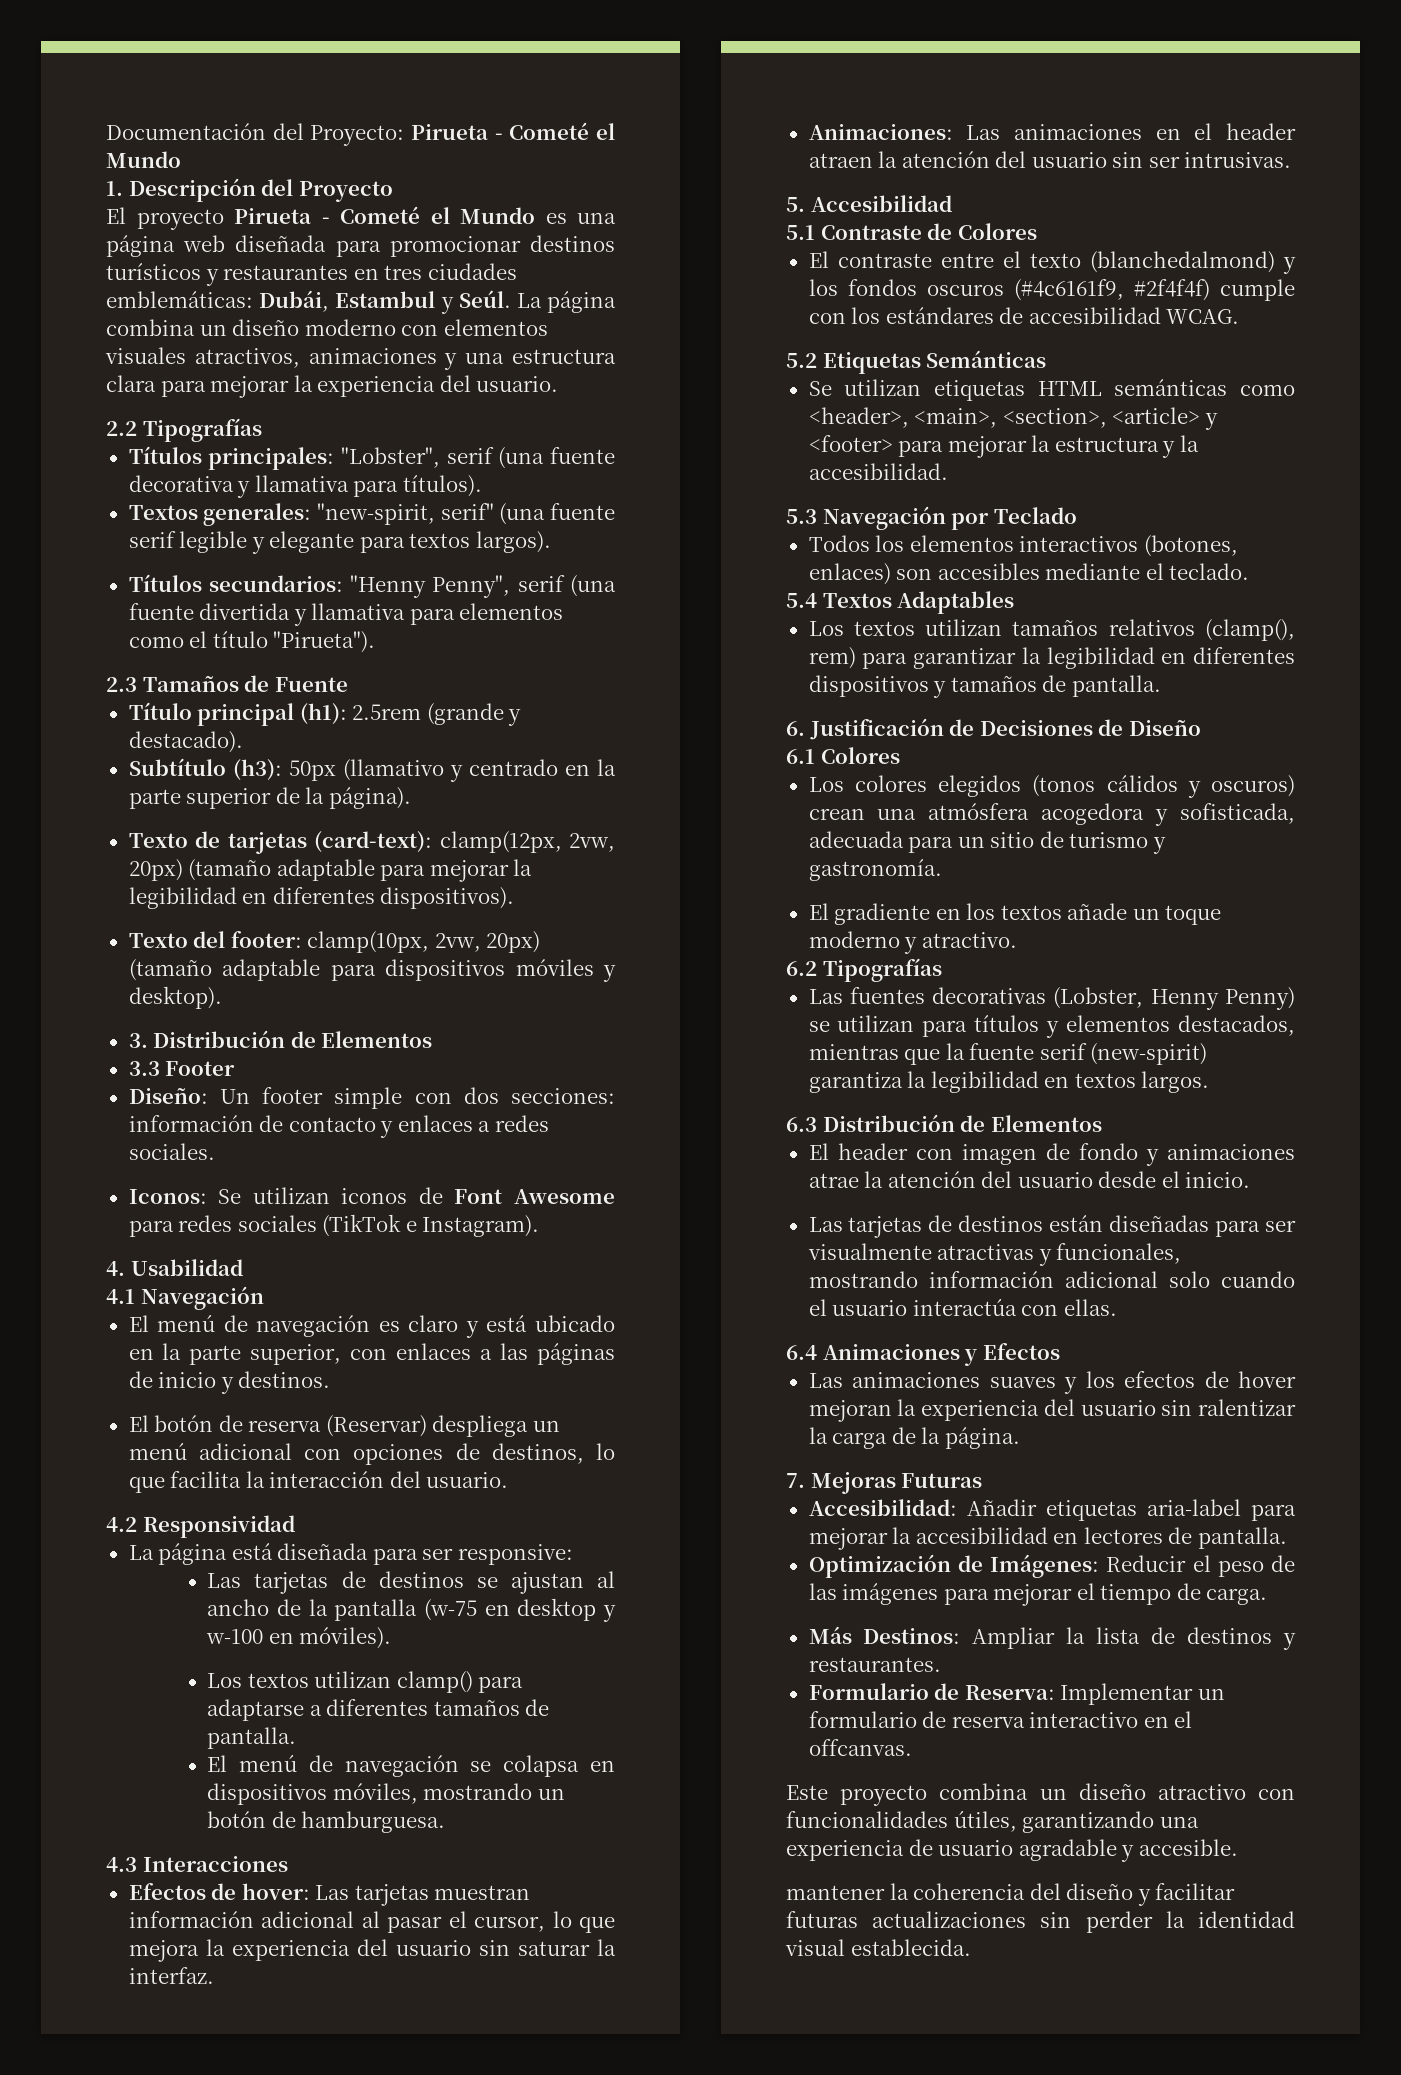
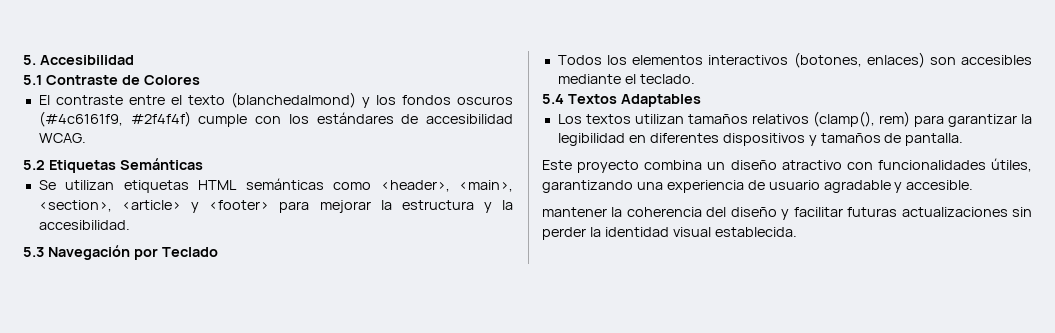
[106,122,615,146] [106,151,181,168] [106,178,393,202] [106,206,616,230] [106,235,615,257] [106,263,517,286] [106,290,616,314] [106,319,548,336] [105,347,616,370] [106,375,559,398] [106,418,262,442] [128,446,615,470] [128,475,482,498] [128,503,615,526] [128,531,551,554] [128,574,616,598] [128,603,564,626] [128,631,376,653] [106,675,348,692] [128,702,522,726] [128,731,243,753] [128,758,616,782] [128,787,411,809] [128,831,615,854] [128,859,533,882] [128,887,515,909] [128,931,541,953] [128,959,616,982] [128,986,222,1009] [128,1030,433,1048] [128,1061,236,1076] [128,1087,615,1109] [128,1115,549,1138] [128,1143,215,1160] [128,1187,615,1204] [128,1214,540,1237] [106,1259,243,1276] [106,1286,264,1310] [128,1314,615,1338] [128,1343,615,1365] [128,1371,331,1394] [128,1415,560,1437] [128,1442,615,1465] [128,1471,509,1493] [106,1515,295,1538] [128,1543,573,1565] [207,1571,616,1594] [207,1598,616,1622] [206,1627,392,1649] [207,1671,524,1693] [207,1699,550,1721] [207,1727,297,1749] [207,1754,615,1777] [207,1783,565,1805] [207,1811,446,1833] [106,1856,288,1872] [128,1883,531,1906] [128,1911,615,1933] [128,1939,616,1962] [128,1967,214,1984] [808,123,1296,140] [808,151,1292,168] Documentación del Proyecto: Pirueta - Cometé el Mundo // 1. Descripción del Proyecto // El proyecto Pirueta - Cometé el Mundo es una página web diseñada para promocionar destinos turísticos y restaurantes en tres ciudades emblemáticas: Dubái, Estambul y Seúl. La página combina un diseño moderno con elementos visuales atractivos, animaciones y una estructura clara para mejorar la experiencia del usuario. // 2.2 Tipografías // Títulos principales: "Lobster", serif (una fuente decorativa y llamativa para títulos). // Textos generales: "new-spirit, serif" (una fuente serif legible y elegante para textos largos). // Títulos secundarios: "Henny Penny", serif (una fuente divertida y llamativa para elementos como el título "Pirueta"). // 2.3 Tamaños de Fuente // Título principal (h1): 2.5rem (grande y destacado). // Subtítulo (h3): 50px (llamativo y centrado en la parte superior de la página). // Texto de tarjetas (card-text): clamp(12px, 2vw, 20px) (tamaño adaptable para mejorar la legibilidad en diferentes dispositivos). // Texto del footer: clamp(10px, 2vw, 20px) (tamaño adaptable para dispositivos móviles y desktop). // 3. Distribución de Elementos // 3.3 Footer // Diseño: Un footer simple con dos secciones: información de contacto y enlaces a redes sociales. // Iconos: Se utilizan iconos de Font Awesome para redes sociales (TikTok e Instagram). // 4. Usabilidad // 4.1 Navegación // El menú de navegación es claro y está ubicado en la parte superior, con enlaces a las páginas de inicio y destinos. // El botón de reserva (Reservar) despliega un menú adicional con opciones de destinos, lo que facilita la interacción del usuario. // 4.2 Responsividad // La página está diseñada para ser responsive: // Las tarjetas de destinos se ajustan al ancho de la pantalla (w-75 en desktop y w-100 en móviles). // Los textos utilizan clamp() para adaptarse a diferentes tamaños de pantalla. // El menú de navegación se colapsa en dispositivos móviles, mostrando un botón de hamburguesa. // 4.3 Interacciones // Efectos de hover: Las tarjetas muestran información adicional al pasar el cursor, lo que mejora la experiencia del usuario sin saturar la interfaz. // Animaciones: Las animaciones en el header atraen la atención del usuario sin ser intrusivas. // -> (23, 60) none
[786,718,1201,740] [786,747,900,764] [808,775,1295,798] [808,803,1295,826] [808,831,1166,854] [808,859,942,881] [808,903,1222,925] [808,931,1017,954] [786,958,942,982] [808,987,1295,1010] [808,1015,1295,1038] [808,1043,1208,1065] [808,1071,1210,1093] [786,1114,1102,1132] [808,1143,1295,1166] [808,1171,1251,1188] [808,1215,1296,1238] [807,1243,1182,1266] [808,1271,1295,1288] [808,1298,1117,1316] [786,1343,1060,1366] [808,1371,1296,1394] [808,1399,1296,1422] [808,1427,1020,1449] [786,1472,983,1494] [808,1499,1296,1521] [808,1527,1287,1550] [808,1554,1295,1578] [808,1583,1268,1606] [808,1626,1296,1650] [808,1657,941,1672] [808,1683,1225,1705] [808,1711,1193,1728] [808,1739,912,1756] // 6. Justificación de Decisiones de Diseño // 6.1 Colores // Los colores elegidos (tonos cálidos y oscuros) crean una atmósfera acogedora y sofisticada, adecuada para un sitio de turismo y gastronomía. // El gradiente en los textos añade un toque moderno y atractivo. // 6.2 Tipografías // Las fuentes decorativas (Lobster, Henny Penny) se utilizan para títulos y elementos destacados, mientras que la fuente serif (new-spirit) garantiza la legibilidad en textos largos. // 6.3 Distribución de Elementos // El header con imagen de fondo y animaciones atrae la atención del usuario desde el inicio. // Las tarjetas de destinos están diseñadas para ser visualmente atractivas y funcionales, mostrando información adicional solo cuando el usuario interactúa con ellas. // 6.4 Animaciones y Efectos // Las animaciones suaves y los efectos de hover mejoran la experiencia del usuario sin ralentizar la carga de la página. // 7. Mejoras Futuras // Accesibilidad: Añadir etiquetas aria-label para mejorar la accesibilidad en lectores de pantalla. // Optimización de Imágenes: Reducir el peso de las imágenes para mejorar el tiempo de carga. // Más Destinos: Ampliar la lista de destinos y restaurantes. // Formulario de Reserva: Implementar un formulario de reserva interactivo en el offcanvas. -> (964, 139) none

